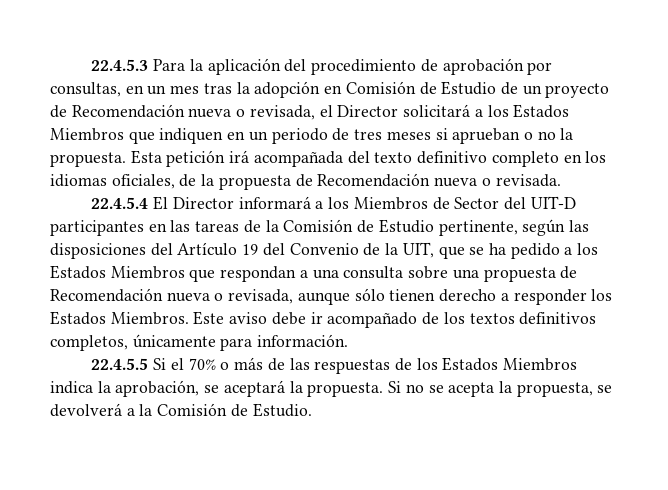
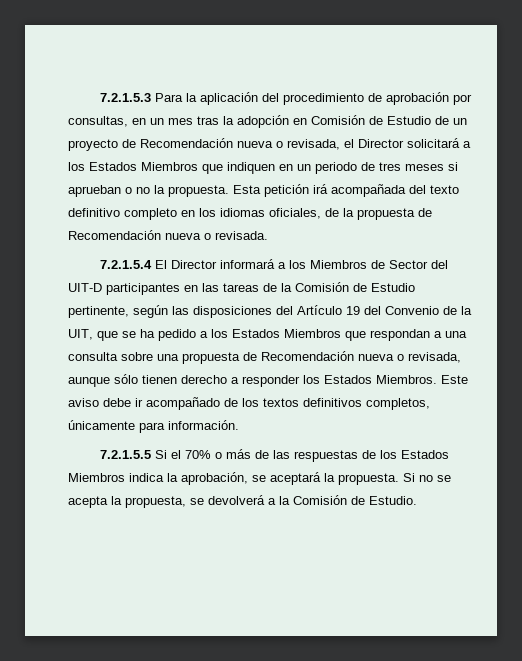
[91,59,149,71] 22.4.5.3 -> [99,93,151,102] 7.2.1.5.3
[91,197,149,209] 22.4.5.4 -> [99,260,152,269] 7.2.1.5.4
[91,358,149,370] 22.4.5.5 -> [99,450,151,459] 7.2.1.5.5

